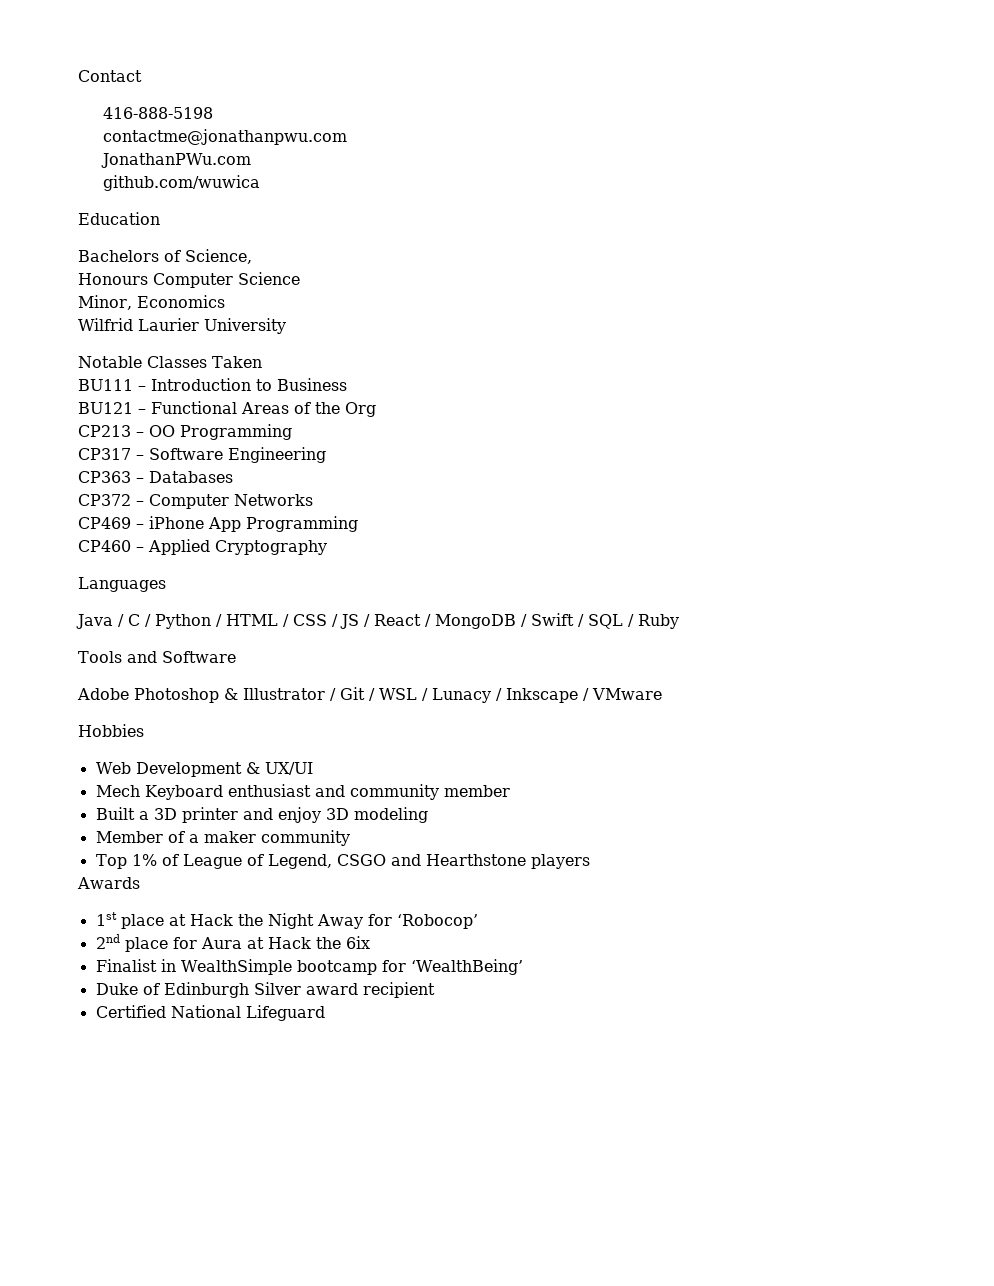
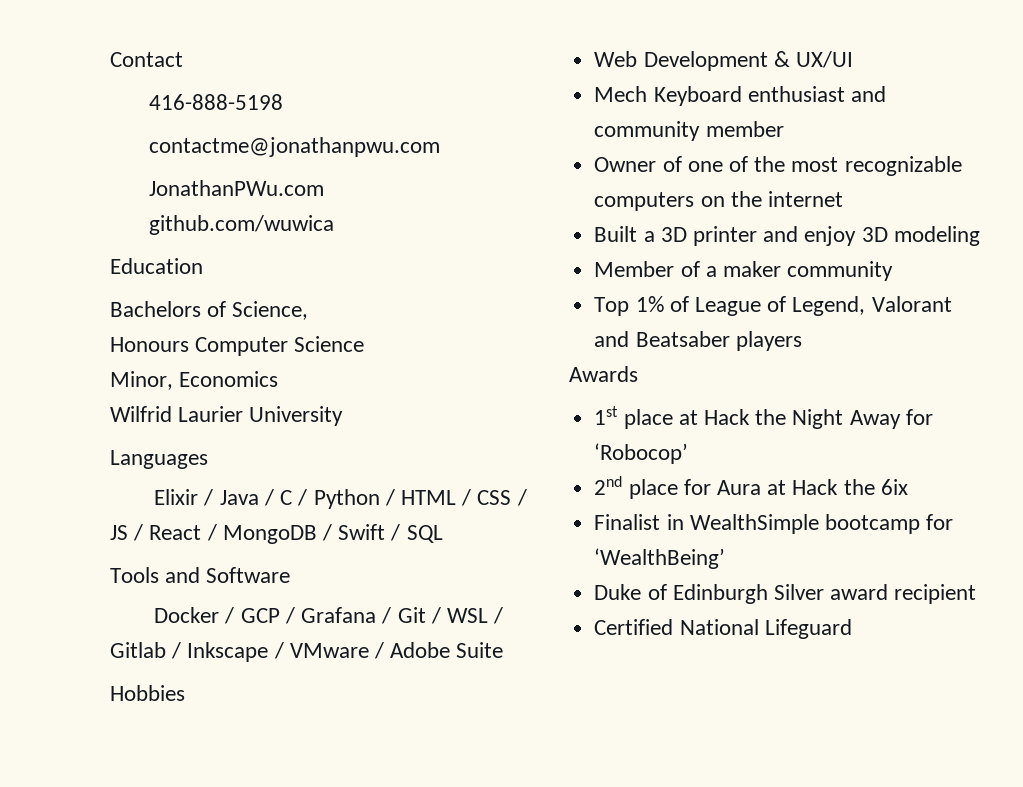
[78,356,262,368] [78,378,347,391] [78,401,376,417] [78,424,292,440] [78,447,326,463] [78,471,233,483] [78,494,313,509] [78,516,358,532] [78,539,327,555] // Notable Classes Taken // BU111 – Introduction to Business // BU121 – Functional Areas of the Org // CP213 – OO Programming // CP317 – Software Engineering // CP363 – Databases // CP372 – Computer Networks // CP469 – iPhone App Programming // CP460 – Applied Cryptography -> (344, 416) none
(166, 584) none -> [154,489,214,506] Elixir /
[628,614,679,629] / Ruby -> (443, 534) none
[77,688,325,703] Adobe Photoshop & Illustrator -> [154,607,377,624] Docker / GCP / Grafana
[432,688,491,703] Lunacy -> [110,642,166,658] Gitlab
(662, 694) none -> [374,642,504,659] / Adobe Suite
(510, 791) none -> [594,156,962,176] [594,191,843,211] // Owner of one of the most recognizable computers on the internet
[336,854,526,866] CSGO and Hearthstone -> [871,296,952,312] [594,331,730,347] Valorant and Beatsaber

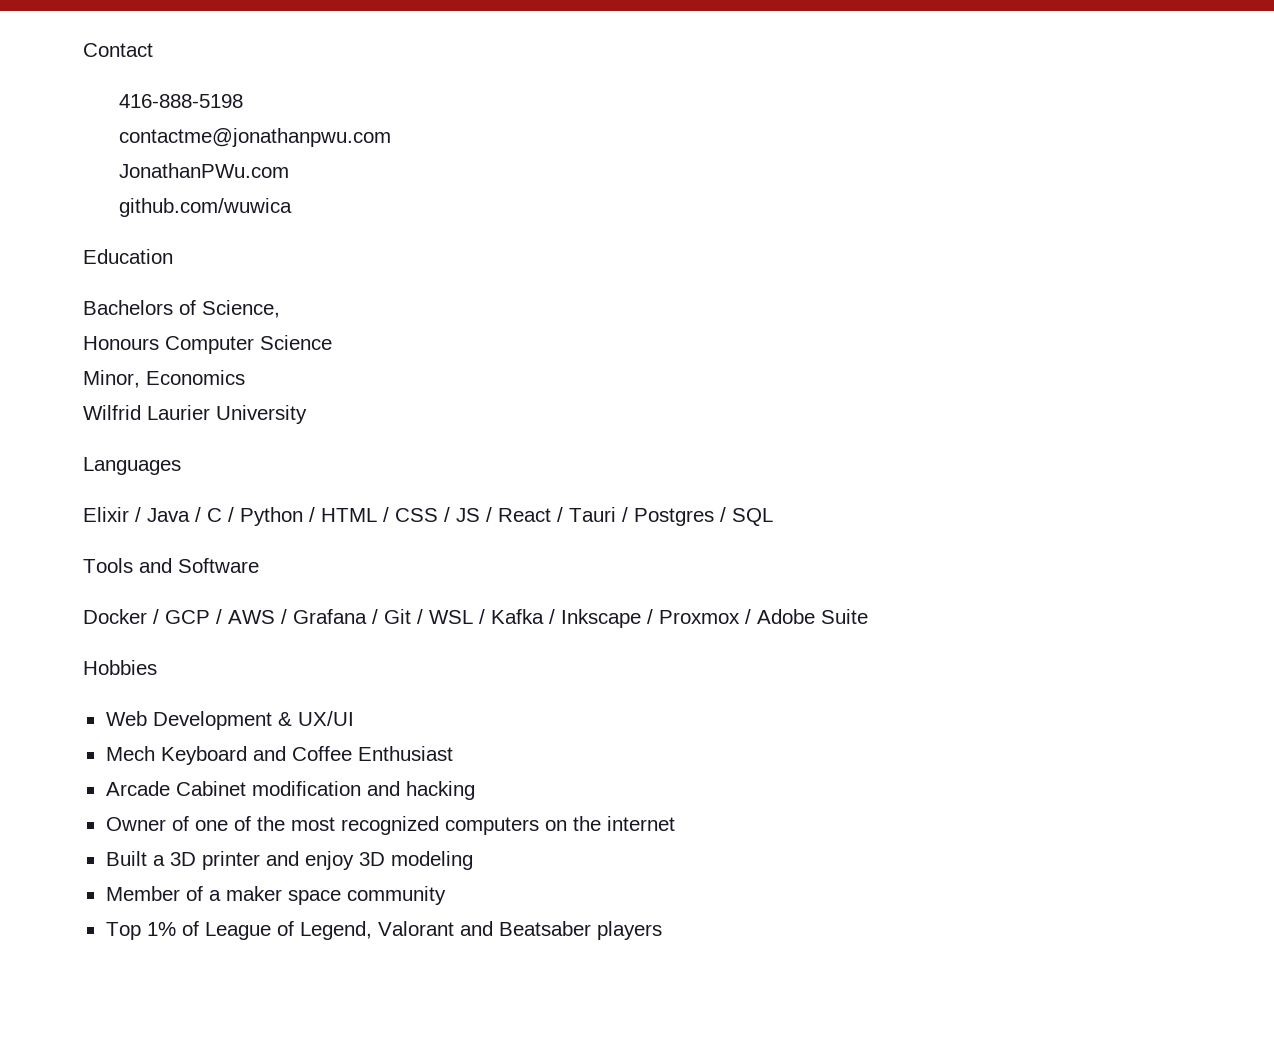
[222,524,386,544] MongoDB / Swift -> [569,507,714,526] Tauri / Postgres
(295, 615) none -> [228,609,287,624] AWS /
[110,642,166,658] Gitlab -> [491,609,544,624] Kafka
[289,643,369,658] VMware -> [659,610,740,624] Proxmox
[747,86,886,102] [594,121,784,141] enthusiast and community member -> [252,746,453,761] [105,781,475,800] and Coffee Enthusiast // Arcade Cabinet modification and hacking
[844,156,962,176] recognizable -> [340,816,439,835] recognized
(781, 269) none -> [287,890,341,905] space
[569,366,638,382] [594,406,933,429] [594,443,689,464] [594,476,908,499] [594,514,954,534] [594,548,726,569] [594,584,977,604] [594,619,852,639] // Awards // 1st place at Hack the Night Away for ‘Robocop’ // 2nd place for Aura at Hack the 6ix // Finalist in WealthSimple bootcamp for ‘WealthBeing’ // Duke of Edinburgh Silver award recipient // Certified National Lifeguard -> (662, 930) none

